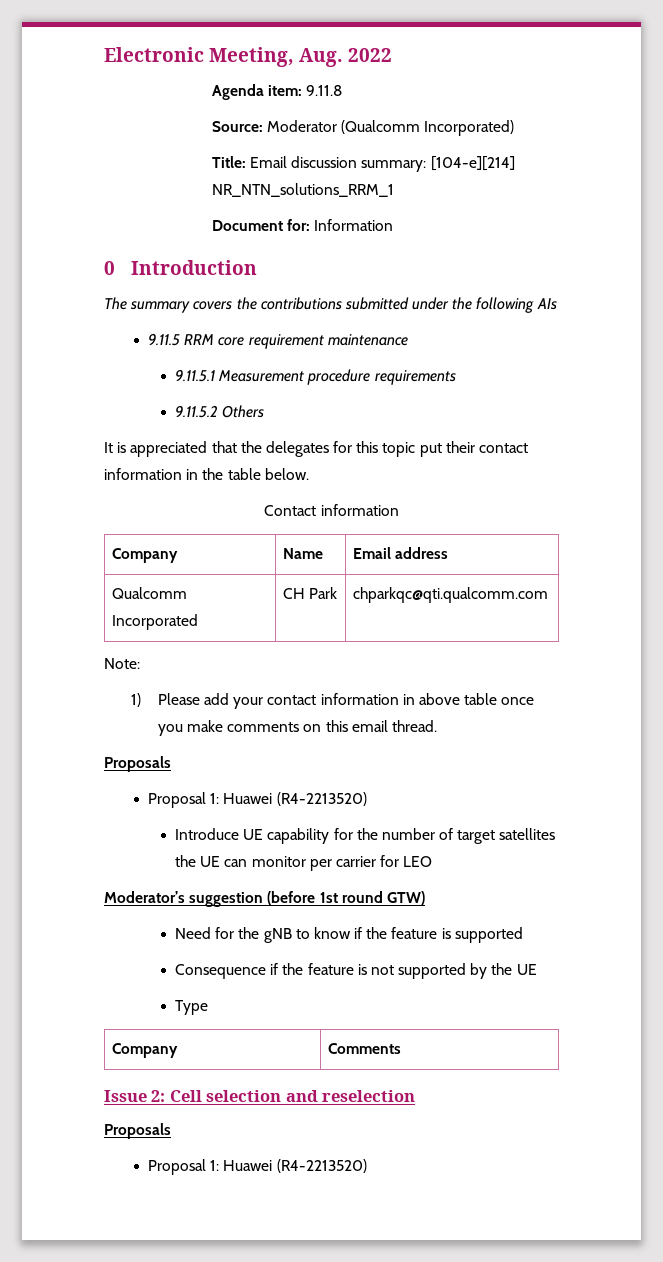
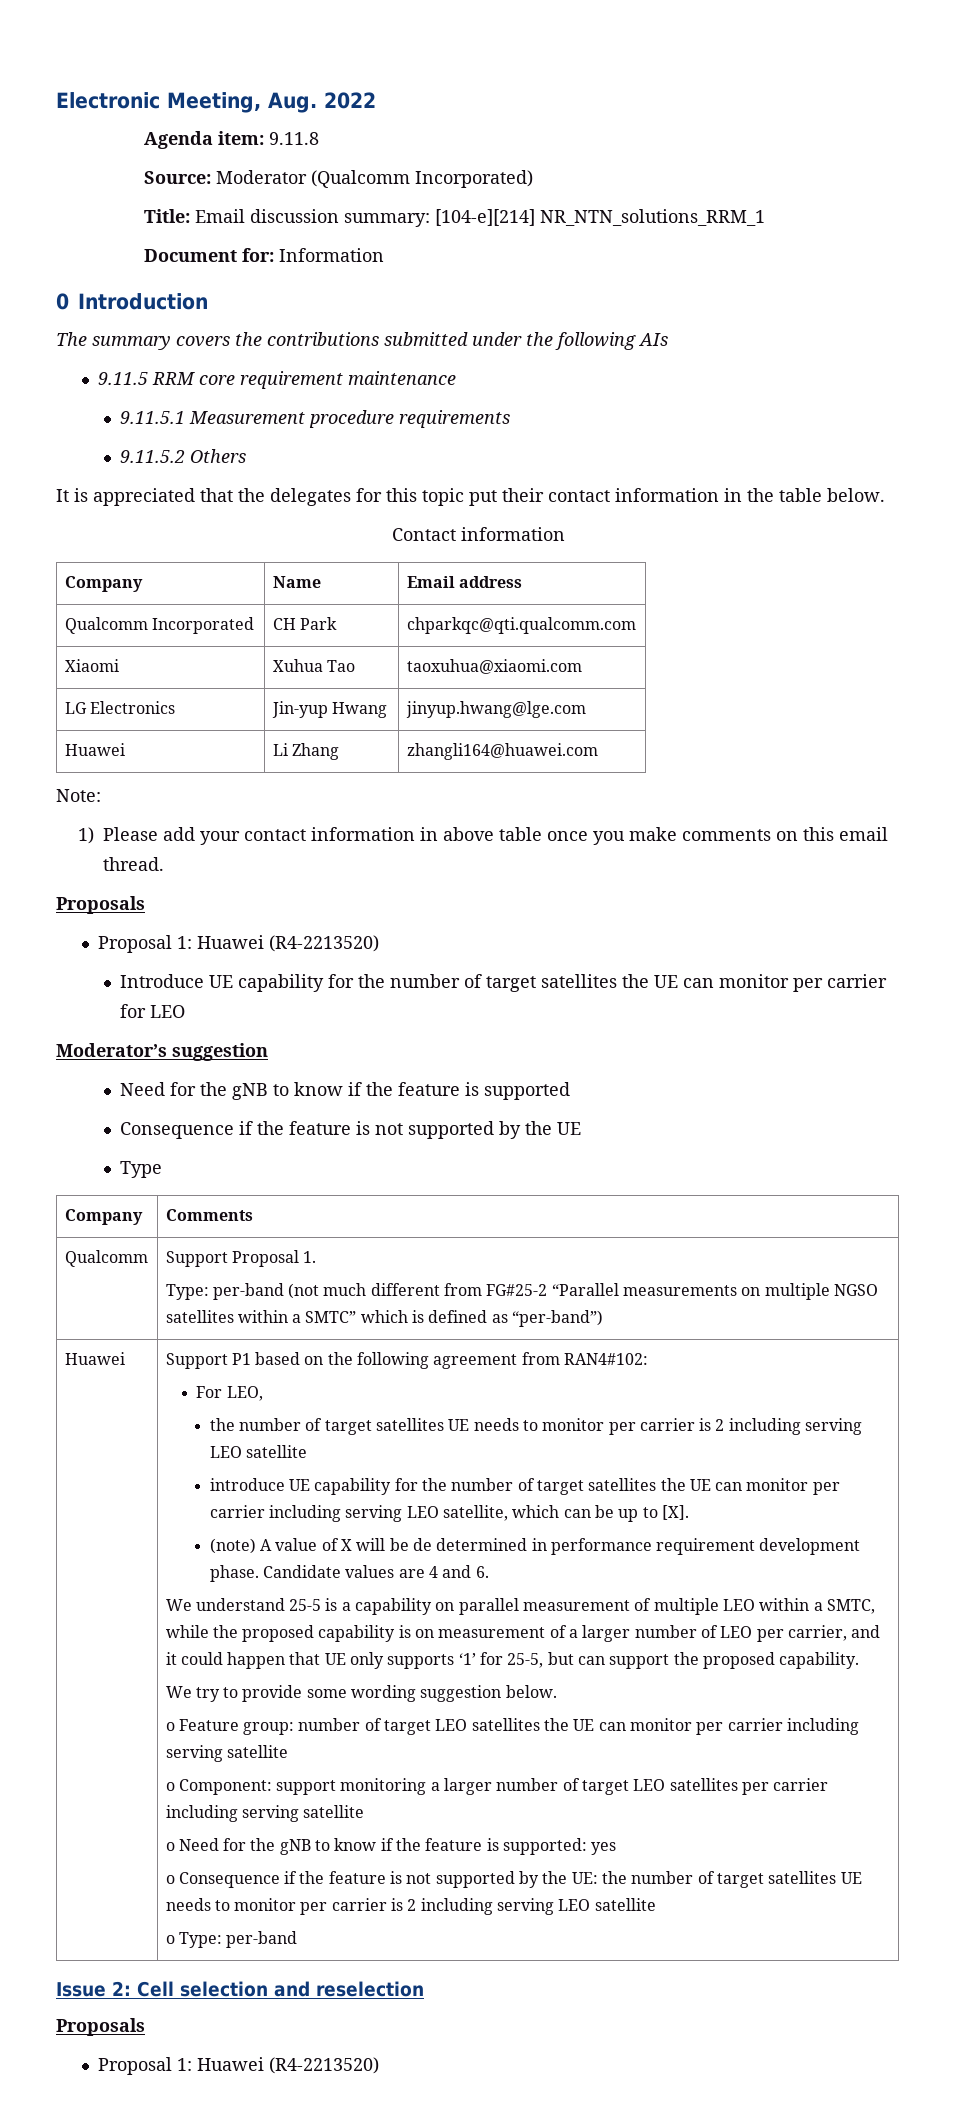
(549, 595) none -> [64,659,119,672] [272,659,355,672] [406,659,582,674] [64,701,175,714] [271,701,387,718] [405,701,586,718] [64,743,125,756] [272,743,339,760] [406,743,598,760] // Xiaomi | Xuhua Tao | taoxuhua@xiaomi.com // LG Electronics | Jin-yup Hwang | jinyup.hwang@lge.com // Huawei | Li Zhang | zhangli164@huawei.com
[267,891,425,905] (before 1st round GTW) -> (268, 1052) none
(402, 1048) none -> [64,1250,148,1267] [165,1250,317,1267] [165,1283,879,1300] [165,1310,604,1327] [64,1352,125,1365] [165,1352,649,1369] [196,1386,263,1401] [209,1418,863,1435] [209,1445,307,1458] [209,1478,840,1495] [209,1505,689,1522] [209,1538,861,1555] [209,1565,489,1582] [165,1598,875,1615] [165,1625,881,1642] [165,1652,860,1669] [165,1685,557,1702] [165,1718,859,1735] [165,1745,288,1762] [165,1778,829,1795] [165,1805,365,1822] [165,1838,617,1855] [165,1871,862,1888] [165,1898,656,1915] [165,1931,298,1948] // Qualcomm | Support Proposal 1. // Type: per-band (not much different from FG#25-2 “Parallel measurements on multiple NGSO satellites within a SMTC” which is defined as “per-band”) // Huawei | Support P1 based on the following agreement from RAN4#102: // For LEO, // the number of target satellites UE needs to monitor per carrier is 2 including serving LEO satellite // introduce UE capability for the number of target satellites the UE can monitor per carrier including serving LEO satellite, which can be up to [X]. // (note) A value of X will be de determined in performance requirement development phase. Candidate values are 4 and 6. // We understand 25-5 is a capability on parallel measurement of multiple LEO within a SMTC, while the proposed capability is on measurement of a larger number of LEO per carrier, and it could happen that UE only supports ‘1’ for 25-5, but can support the proposed capability. // We try to provide some wording suggestion below. // o Feature group: number of target LEO satellites the UE can monitor per carrier including serving satellite // o Component: support monitoring a larger number of target LEO satellites per carrier including serving satellite // o Need for the gNB to know if the feature is supported: yes // o Consequence if the feature is not supported by the UE: the number of target satellites UE needs to monitor per carrier is 2 including serving LEO satellite // o Type: per-band

